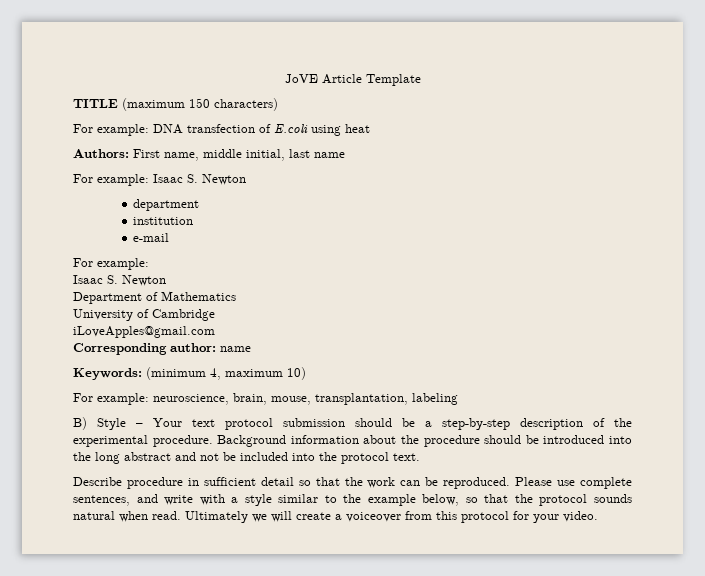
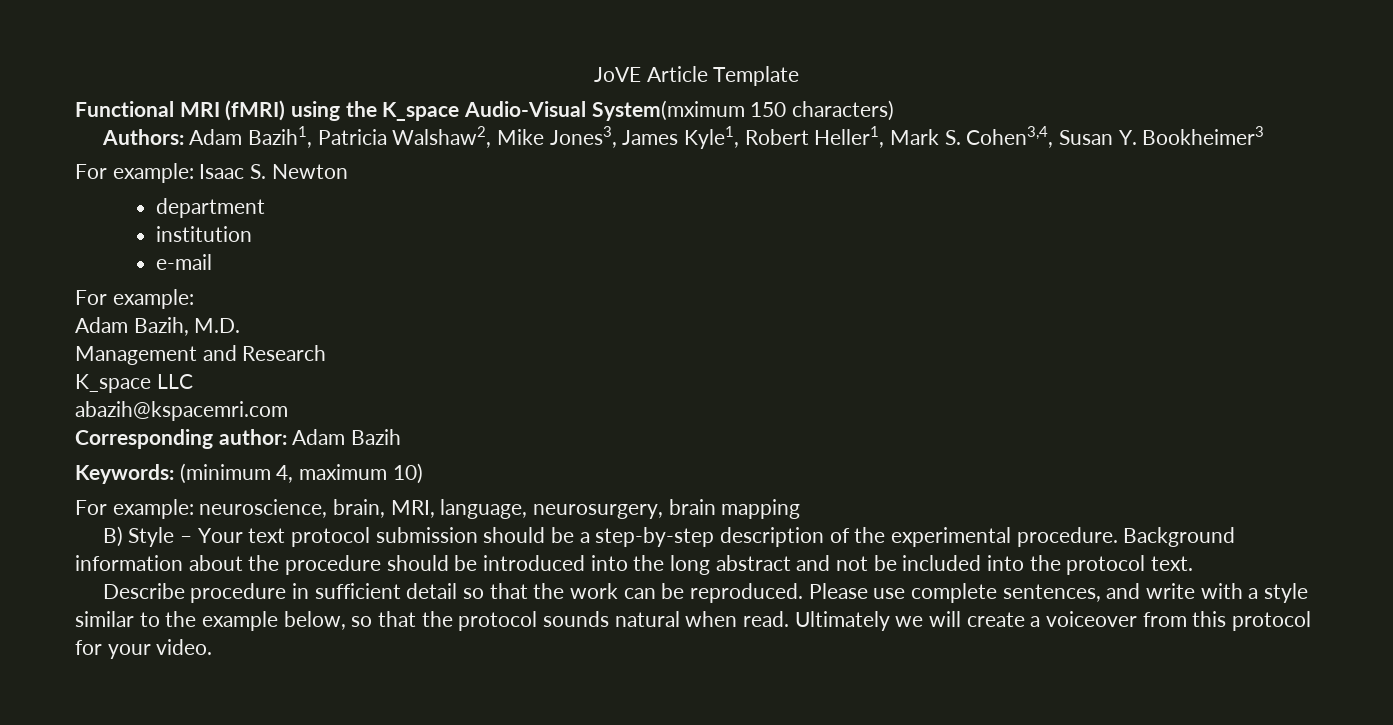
[73,98,278,111] [73,124,370,136] [73,149,345,161] TITLE (maximum 150 characters) // For example: DNA transfection of E.coli using heat // Authors: First name, middle initial, last name -> [75,100,895,121] [101,126,1265,149] Functional MRI (fMRI) using the K_space Audio-Visual System(mximum 150 characters) // Authors: Adam Bazih1, Patricia Walshaw2, Mike Jones3, James Kyle1, Robert Heller1, Mark S. Cohen3,4, Susan Y. Bookheimer3
[73,275,166,286] [73,291,236,304] [73,309,215,321] [73,326,215,338] Isaac S. Newton // Department of Mathematics // University of Cambridge // iLoveApples@gmail.com -> [75,317,241,336] [75,345,327,365] [75,374,193,393] [75,401,288,421] Adam Bazih, M.D. // Management and Research // K_space LLC // abazih@kspacemri.com
[220,346,251,352] name -> [292,429,402,445] Adam Bazih
[271,393,458,405] mouse, transplantation, labeling -> [390,499,801,519] MRI, language, neurosurgery, brain mapping

